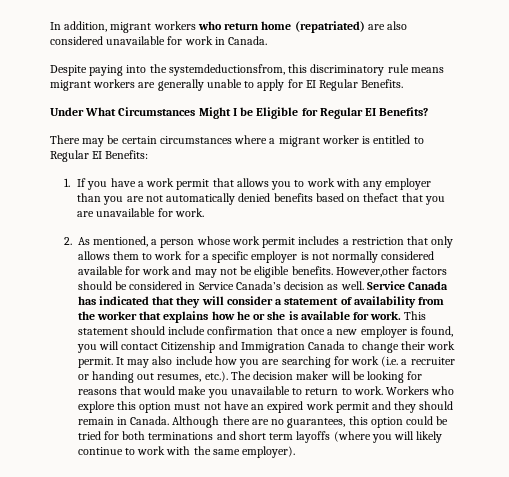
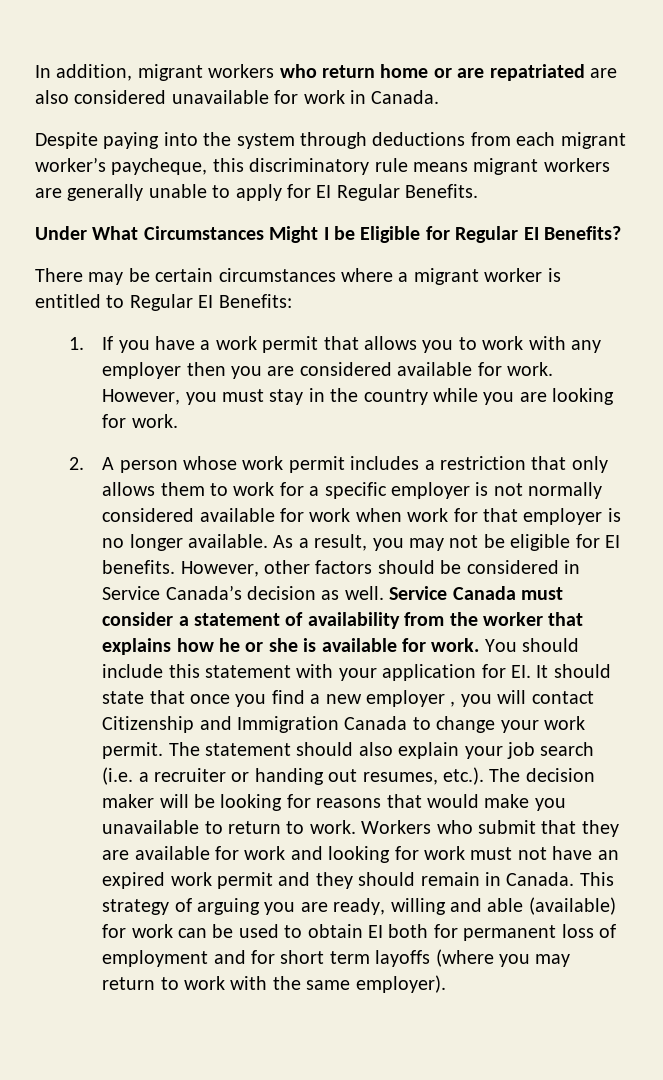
[294,21,365,33] (repatriated) -> [433,64,585,81] or are repatriated
[168,64,285,76] systemdeductionsfrom, -> [236,132,626,149] [35,157,208,175] system through deductions from each migrant worker’s paycheque,
[77,193,445,205] [77,208,156,217] than you are not automatically denied benefits based on thefact that you are unavailable -> [186,362,554,379] [102,388,615,405] then you are considered available for work. However, you must stay in the country while you are looking
[77,236,158,247] As mentioned, a -> [102,457,115,470] A
[172,266,409,278] and may not be eligible benefits. However,other -> [355,508,621,525] [102,534,621,551] [102,560,311,577] when work for that employer is no longer available. As a result, you may not be eligible for EI benefits. However, other
[77,296,224,308] has indicated that they will -> [521,587,564,600] must
[404,311,427,320] [77,326,325,335] This statement should include confirmation that once -> [484,638,580,652] [102,664,611,681] [102,690,305,707] You should include this statement with your application for EI. It should state that once you find
[409,326,453,337] is found, -> [450,701,456,707] ,
[400,341,425,350] their -> [500,720,539,733] your
[115,356,379,368] It may also include how you are searching for work -> [168,742,595,759] The statement should also explain your job search
[77,401,172,413] explore this option -> [478,820,619,837] [102,846,466,863] submit that they are available for work and looking for work
[172,416,449,428] [77,431,236,440] Although there are no guarantees, this option could be tried for both terminations and -> [579,872,614,886] [102,897,616,915] [102,924,617,941] [102,950,276,967] This strategy of arguing you are ready, willing and able (available) for work can be used to obtain EI both for permanent loss of employment and for
[393,431,443,443] [77,447,123,455] will likely continue -> [535,954,571,967] [102,977,156,990] may return

